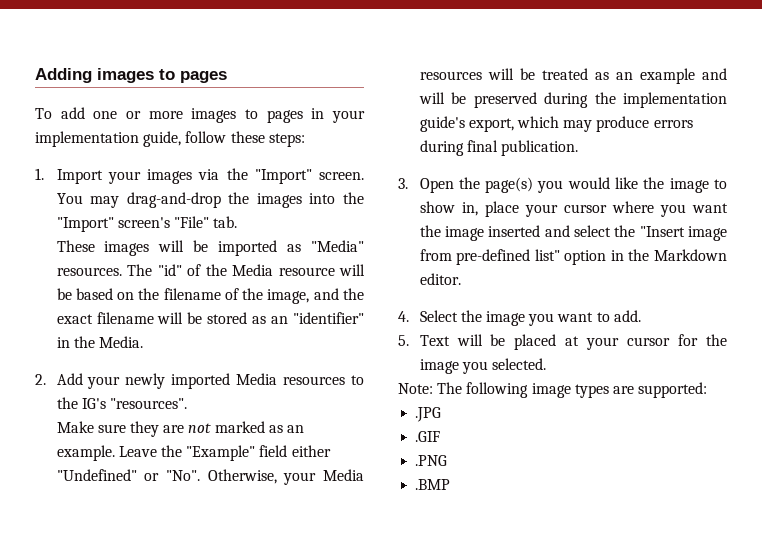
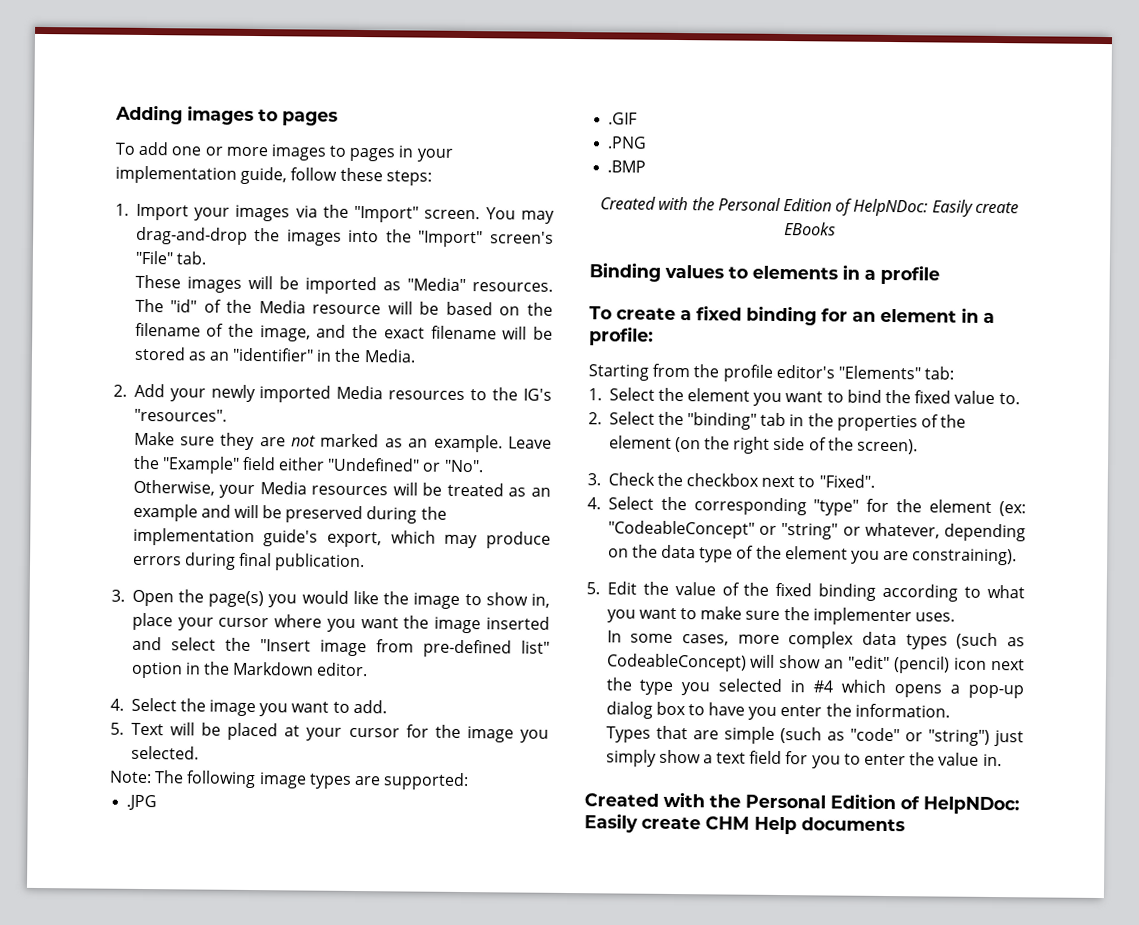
(451, 484) none -> [600,196,1019,217] [783,222,836,236] [589,262,940,285] [589,305,995,326] [589,326,654,346] [588,363,955,382] [588,387,1020,407] [588,411,967,432] [608,435,919,455] [587,472,875,488] [587,496,1027,517] [607,520,1026,542] [607,544,1018,566] [586,581,1025,602] [606,606,956,626] [606,630,1025,650] [606,653,1025,674] [605,677,1024,699] [605,701,950,720] [605,725,1024,747] [605,749,1002,769] [584,791,1020,815] [584,813,905,835] // Created with the Personal Edition of HelpNDoc: Easily create EBooks // Binding values to elements in a profile // To create a fixed binding for an element in a profile: // Starting from the profile editor's "Elements" tab: // 1. Select the element you want to bind the fixed value to. // 2. Select the "binding" tab in the properties of the element (on the right side of the screen). // 3. Check the checkbox next to "Fixed". // 4. Select the corresponding "type" for the element (ex: "CodeableConcept" or "string" or whatever, depending on the data type of the element you are constraining). // 5. Edit the value of the fixed binding according to what you want to make sure the implementer uses. // In some cases, more complex data types (such as CodeableConcept) will show an "edit" (pencil) icon next the type you selected in #4 which opens a pop-up dialog box to have you enter the information. // Types that are simple (such as "code" or "string") just simply show a text field for you to enter the value in. // Created with the Personal Edition of HelpNDoc: Easily create CHM Help documents

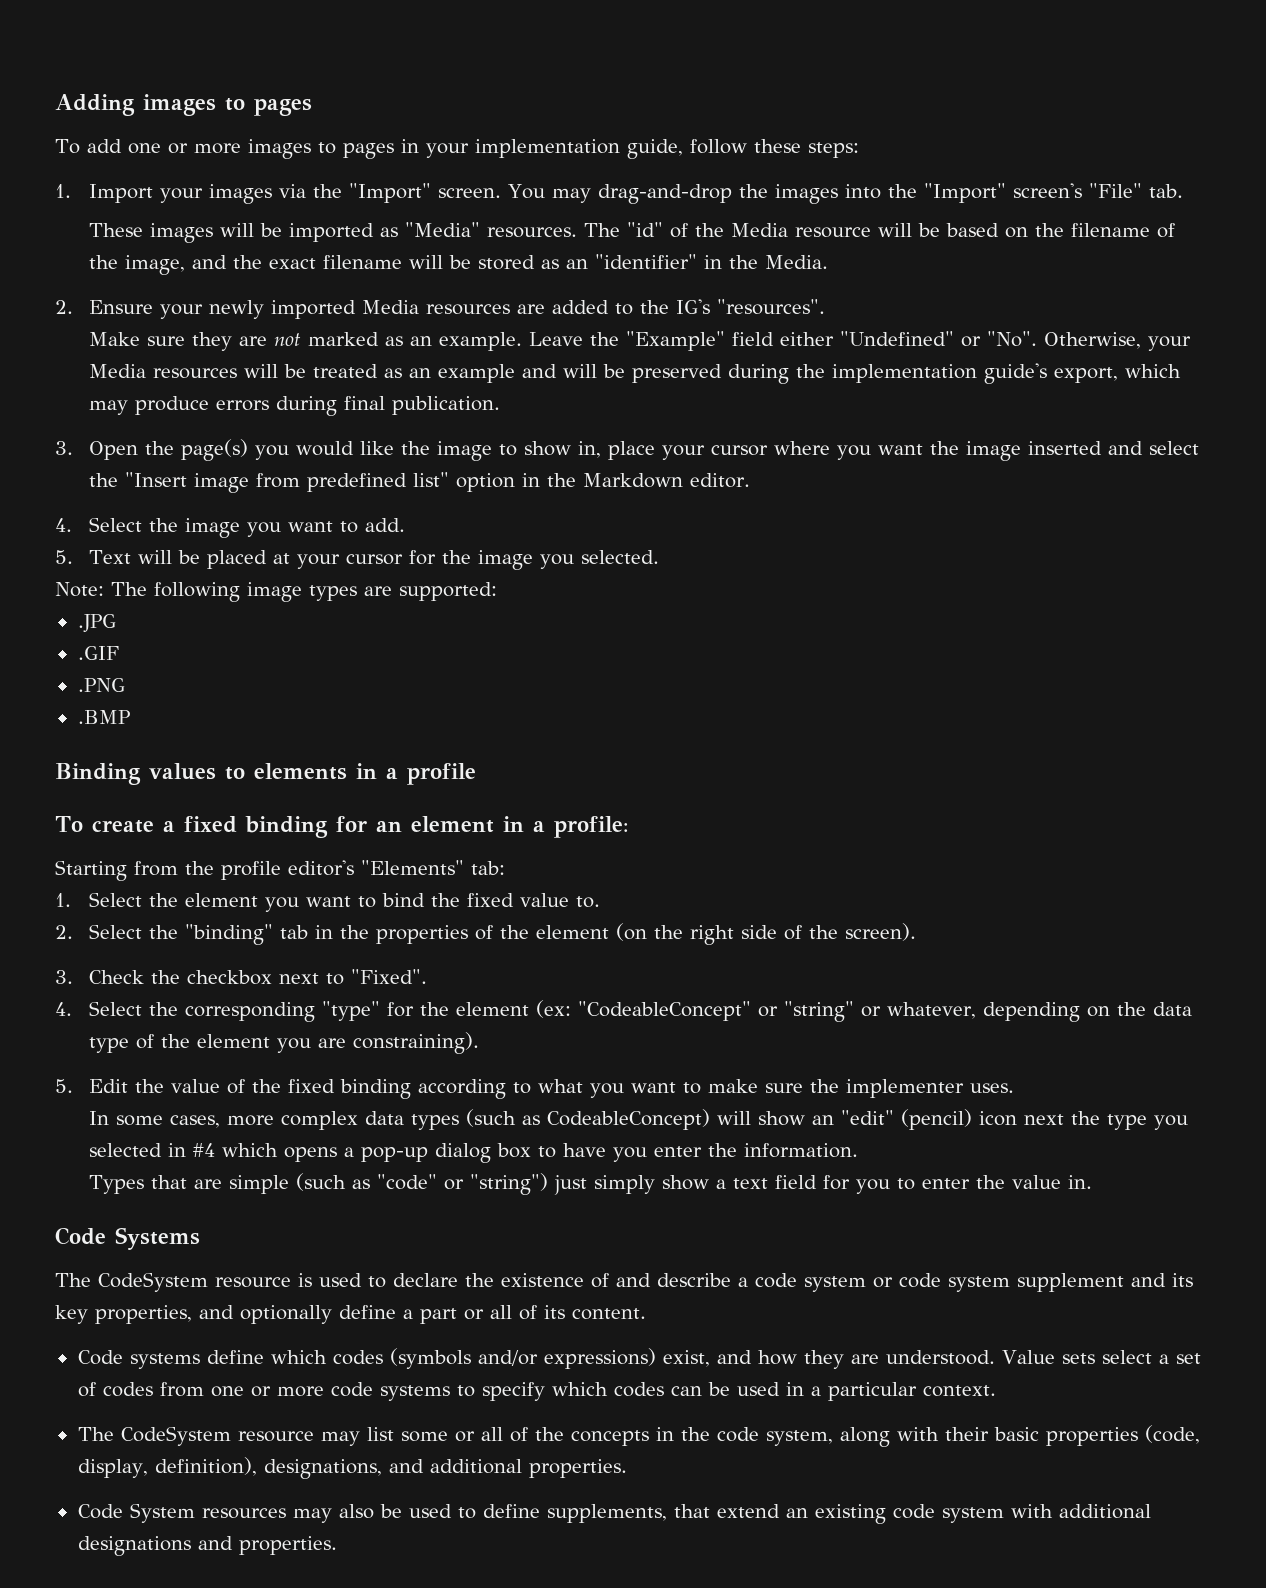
[133,383,165,398] Add -> [89,300,154,314] Ensure
(466, 395) none -> [517,300,610,314] are added
[422,639,512,658] pre-defined -> [307,473,408,492] predefined
[600,196,1019,217] [783,222,836,236] // Created with the Personal Edition of HelpNDoc: Easily create EBooks -> (130, 717) none
[584,791,1020,815] [584,813,905,835] Created with the Personal Edition of HelpNDoc: Easily create CHM Help documents -> [55,1227,200,1250] [55,1272,1193,1292] [55,1305,646,1324] [77,1348,1201,1369] [77,1382,996,1401] [77,1425,1200,1447] [77,1457,627,1479] [77,1503,1151,1524] [77,1536,337,1556] Code Systems // The CodeSystem resource is used to declare the existence of and describe a code system or code system supplement and its key properties, and optionally define a part or all of its content. // Code systems define which codes (symbols and/or expressions) exist, and how they are understood. Value sets select a set of codes from one or more code systems to specify which codes can be used in a particular context. // The CodeSystem resource may list some or all of the concepts in the code system, along with their basic properties (code, display, definition), designations, and additional properties. // Code System resources may also be used to define supplements, that extend an existing code system with additional designations and properties.

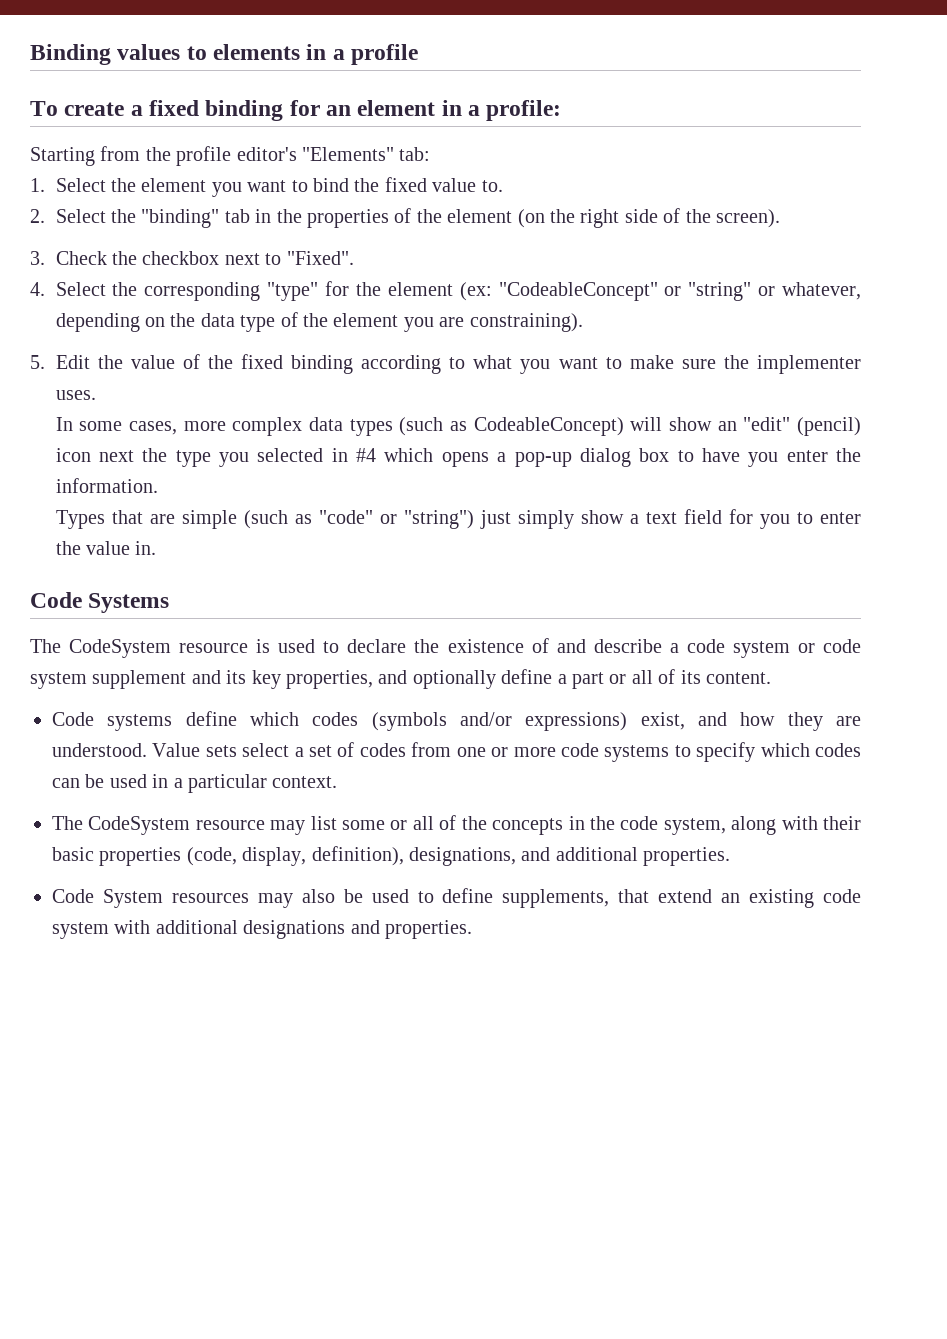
[55,94,312,116] [55,139,859,159] [55,183,1184,204] [89,222,1176,243] [89,254,829,275] [55,299,826,319] [89,331,1192,351] [89,363,1182,384] [89,396,501,416] [55,439,1200,461] [89,472,751,493] [55,517,406,538] [55,550,660,570] [55,582,497,602] [77,614,116,633] [77,646,119,660] [77,678,125,692] [77,710,130,724] Adding images to pages // To add one or more images to pages in your implementation guide, follow these steps: // 1. Import your images via the "Import" screen. You may drag-and-drop the images into the "Import" screen's "File" tab. // These images will be imported as "Media" resources. The "id" of the Media resource will be based on the filename of the image, and the exact filename will be stored as an "identifier" in the Media. // 2. Ensure your newly imported Media resources are added to the IG's "resources". // Make sure they are not marked as an example. Leave the "Example" field either "Undefined" or "No". Otherwise, your Media resources will be treated as an example and will be preserved during the implementation guide's export, which may produce errors during final publication. // 3. Open the page(s) you would like the image to show in, place your cursor where you want the image inserted and select the "Insert image from predefined list" option in the Markdown editor. // 4. Select the image you want to add. // 5. Text will be placed at your cursor for the image you selected. // Note: The following image types are supported: // .JPG // .GIF // .PNG // .BMP // -> (30, 54) none

